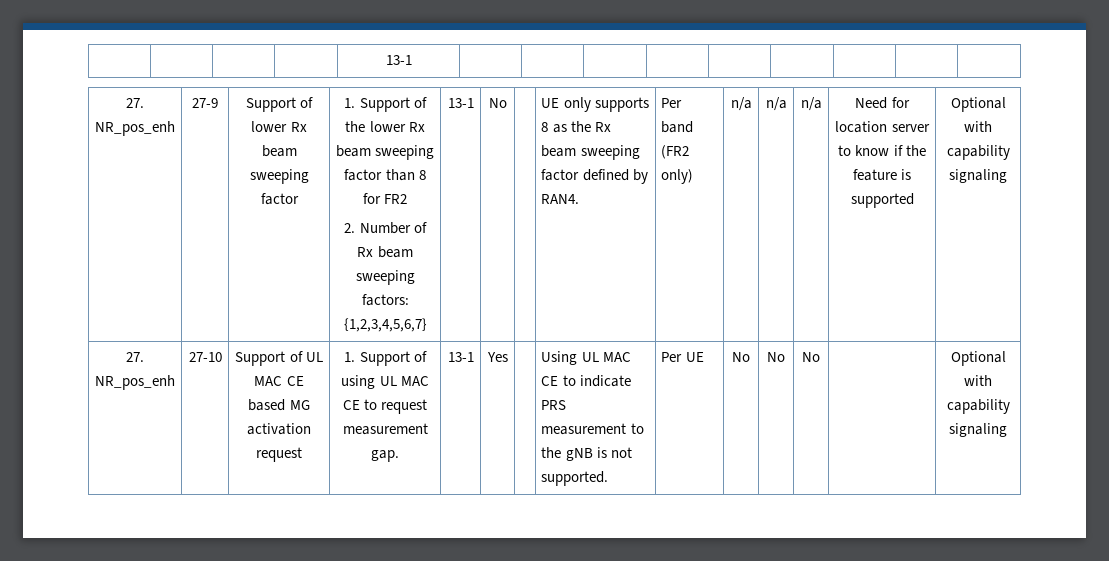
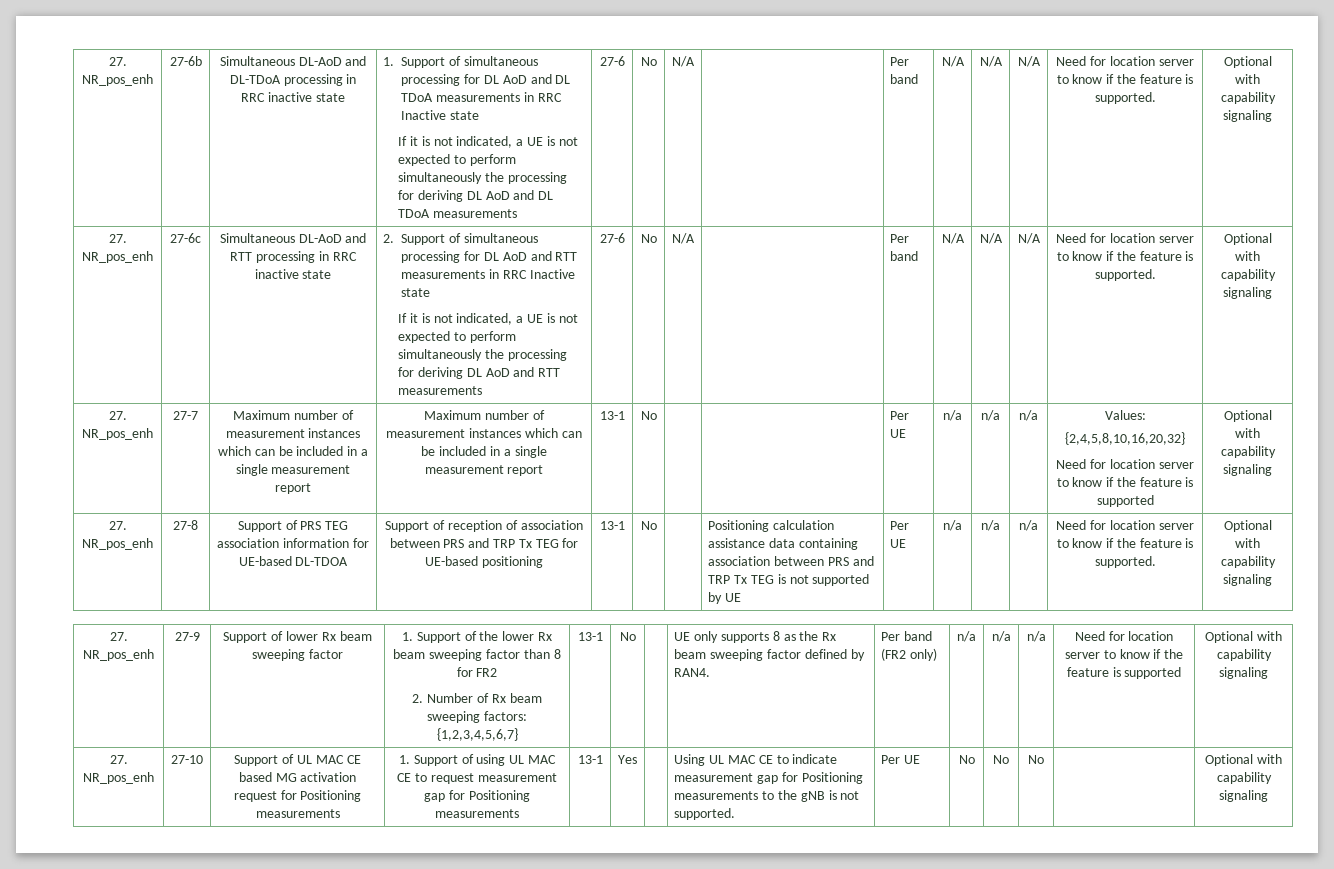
[385,55,412,65] | | | | 13-1 | | | | | | | | | -> [108,57,127,66] [82,74,153,86] [169,56,202,66] [219,56,367,66] [229,74,357,86] [241,92,345,102] [383,56,538,68] [401,74,571,86] [401,92,562,102] [401,110,480,120] [398,136,578,148] [398,154,516,166] [398,172,567,184] [398,190,554,202] [398,209,518,218] [599,56,625,66] [640,57,657,66] [672,56,695,67] [890,57,910,66] [890,74,919,84] [941,56,965,67] [979,56,1003,67] [1017,56,1041,67] [1056,56,1194,66] [1056,74,1194,84] [1094,92,1156,104] [1223,56,1272,68] [1235,74,1260,84] [1220,92,1276,104] [1223,110,1272,122] [108,234,127,243] [82,251,153,263] [170,233,201,243] [219,233,367,243] [230,251,357,263] [254,269,332,279] [383,233,538,245] [401,251,578,263] [401,269,575,279] [401,288,431,297] [398,313,578,325] [398,331,516,343] [398,349,567,361] [398,367,561,379] [398,386,483,395] [599,233,625,243] [640,234,657,243] [672,233,695,244] [890,234,910,243] [890,251,919,261] [941,233,965,244] [979,233,1003,244] [1017,233,1041,244] [1056,233,1194,243] [1056,251,1194,261] [1094,269,1156,281] [1223,233,1272,245] [1235,251,1260,261] [1220,269,1276,281] [1223,287,1272,299] [108,411,127,420] [82,428,153,440] [173,411,198,420] [233,410,354,420] [225,428,361,438] [218,446,368,456] [235,464,351,476] [275,483,311,494] [424,410,545,420] [386,428,582,438] [421,446,547,458] [424,465,544,476] [599,411,625,420] [640,411,657,420] [890,411,910,420] [890,429,907,438] [943,410,962,421] [981,410,1000,421] [1019,410,1038,421] [1104,410,1146,420] [1065,432,1185,445] [1056,459,1194,469] [1056,477,1194,487] [1096,495,1154,507] [1223,410,1272,422] [1235,428,1260,438] [1220,446,1276,458] [1223,464,1272,476] [108,521,127,530] [82,538,153,550] [173,520,198,530] [237,520,349,532] [217,538,369,548] [238,556,349,566] [385,520,583,532] [389,538,579,548] [425,556,543,568] [599,521,625,530] [640,521,657,530] [708,520,835,532] [708,538,858,550] [708,556,874,566] [708,574,870,586] [708,592,742,604] [890,521,910,530] [890,539,907,548] [943,520,962,531] [981,520,1000,531] [1019,520,1038,531] [1056,520,1194,530] [1056,538,1194,548] [1094,556,1156,568] [1223,520,1272,532] [1235,538,1260,548] [1220,556,1276,568] [1223,574,1272,586] 27. NR_pos_enh | 27-6b | Simultaneous DL-AoD and DL-TDoA processing in RRC inactive state | 1. Support of simultaneous processing for DL AoD and DL TDoA measurements in RRC Inactive state // If it is not indicated, a UE is not expected to perform simultaneously the processing for deriving DL AoD and DL TDoA measurements | 27-6 | No | N/A | | Per band | N/A | N/A | N/A | Need for location server to know if the feature is supported. | Optional with capability signaling // 27. NR_pos_enh | 27-6c | Simultaneous DL-AoD and RTT processing in RRC inactive state | 2. Support of simultaneous processing for DL AoD and RTT measurements in RRC Inactive state // If it is not indicated, a UE is not expected to perform simultaneously the processing for deriving DL AoD and RTT measurements | 27-6 | No | N/A | | Per band | N/A | N/A | N/A | Need for location server to know if the feature is supported. | Optional with capability signaling // 27. NR_pos_enh | 27-7 | Maximum number of measurement instances which can be included in a single measurement report | Maximum number of measurement instances which can be included in a single measurement report | 13-1 | No | | | Per UE | n/a | n/a | n/a | Values: // {2,4,5,8,10,16,20,32} // Need for location server to know if the feature is supported | Optional with capability signaling // 27. NR_pos_enh | 27-8 | Support of PRS TEG association information for UE-based DL-TDOA | Support of reception of association between PRS and TRP Tx TEG for UE-based positioning | 13-1 | No | | Positioning calculation assistance data containing association between PRS and TRP Tx TEG is not supported by UE | Per UE | n/a | n/a | n/a | Need for location server to know if the feature is supported. | Optional with capability signaling
(302, 454) none -> [280,790,362,802] [255,809,340,818] for Positioning measurements
[371,450,399,462] gap. -> [424,790,530,802] [435,809,519,818] gap for Positioning measurements
[541,400,567,410] [541,423,627,435] PRS measurement -> [674,772,863,784] [674,791,759,800] measurement gap for Positioning measurements

